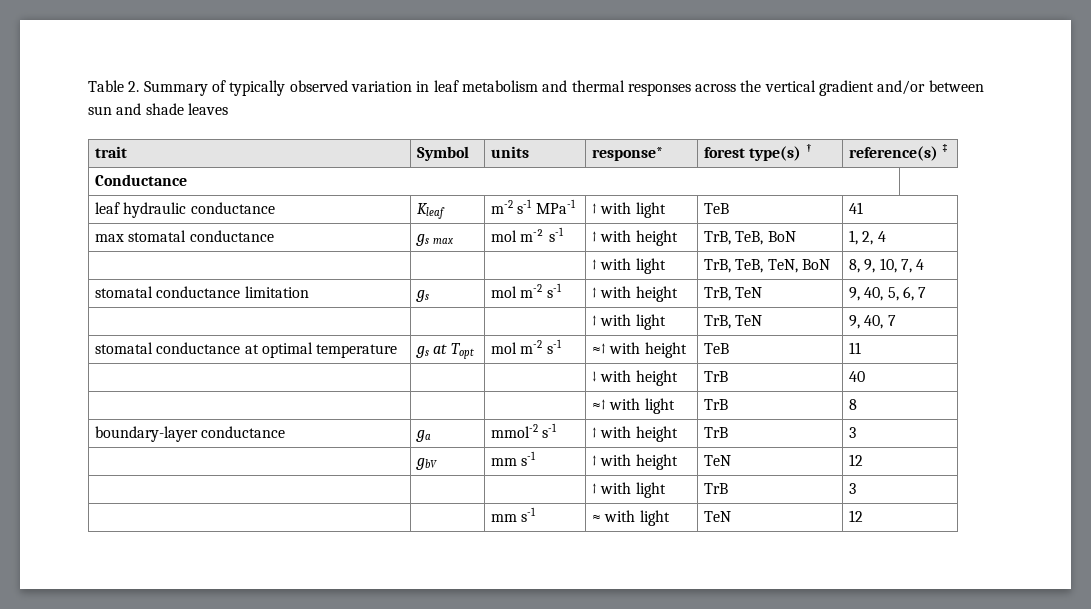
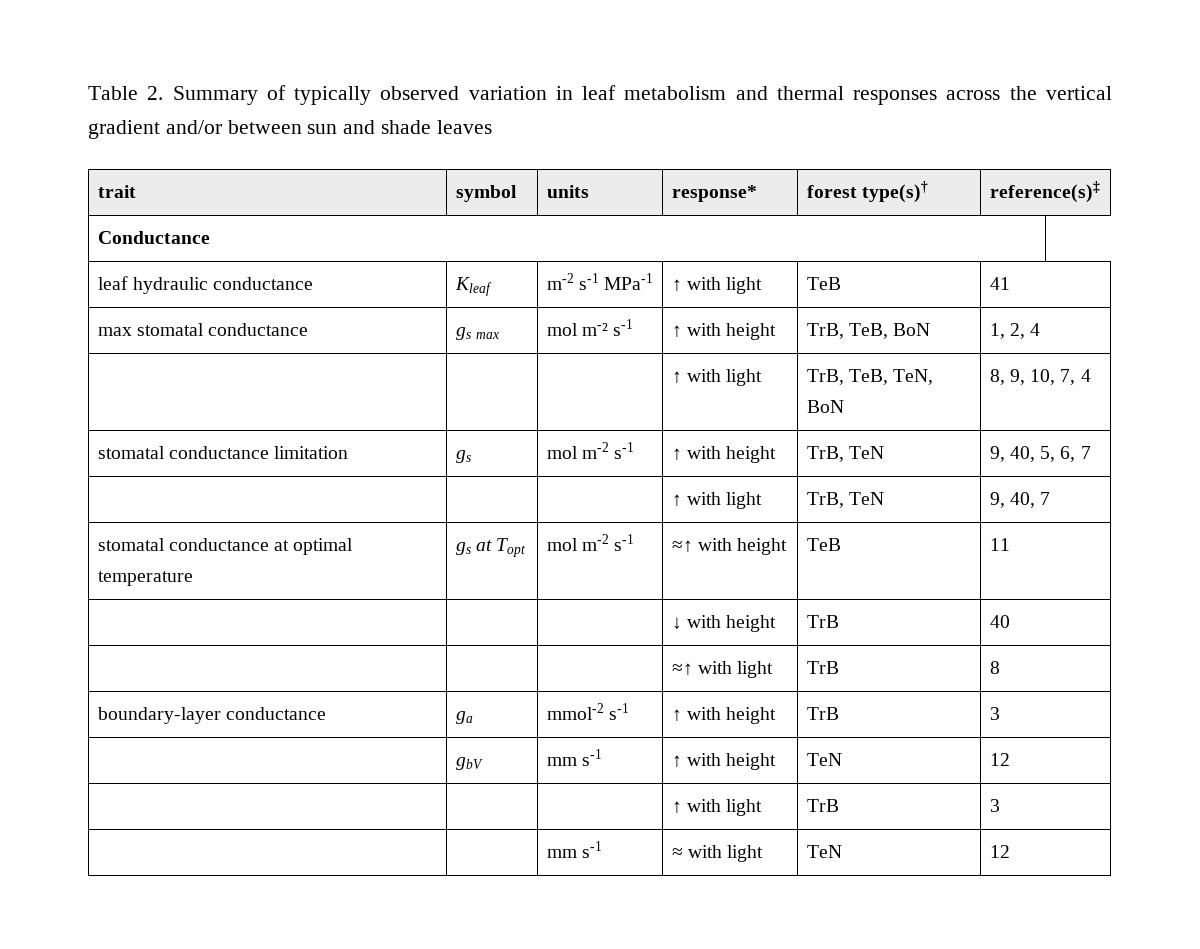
[417,146,470,161] Symbol -> [455,185,517,202] symbol
[749,144,812,161] [849,144,949,161] type(s) † | reference(s) ‡ -> [861,181,928,203] [989,181,1100,203] type(s)† | reference(s)‡

